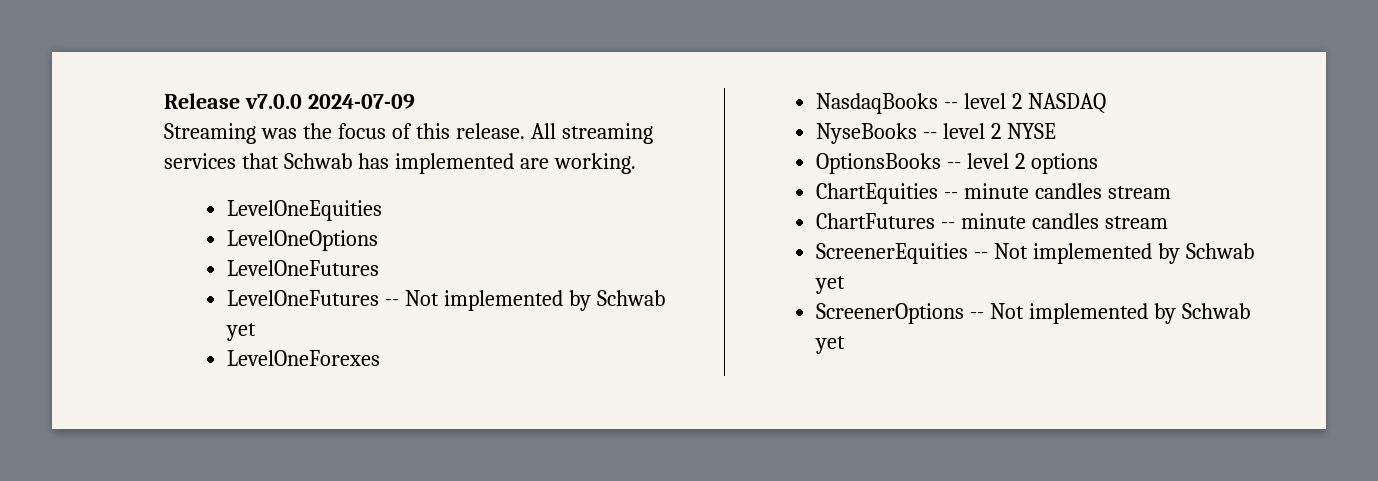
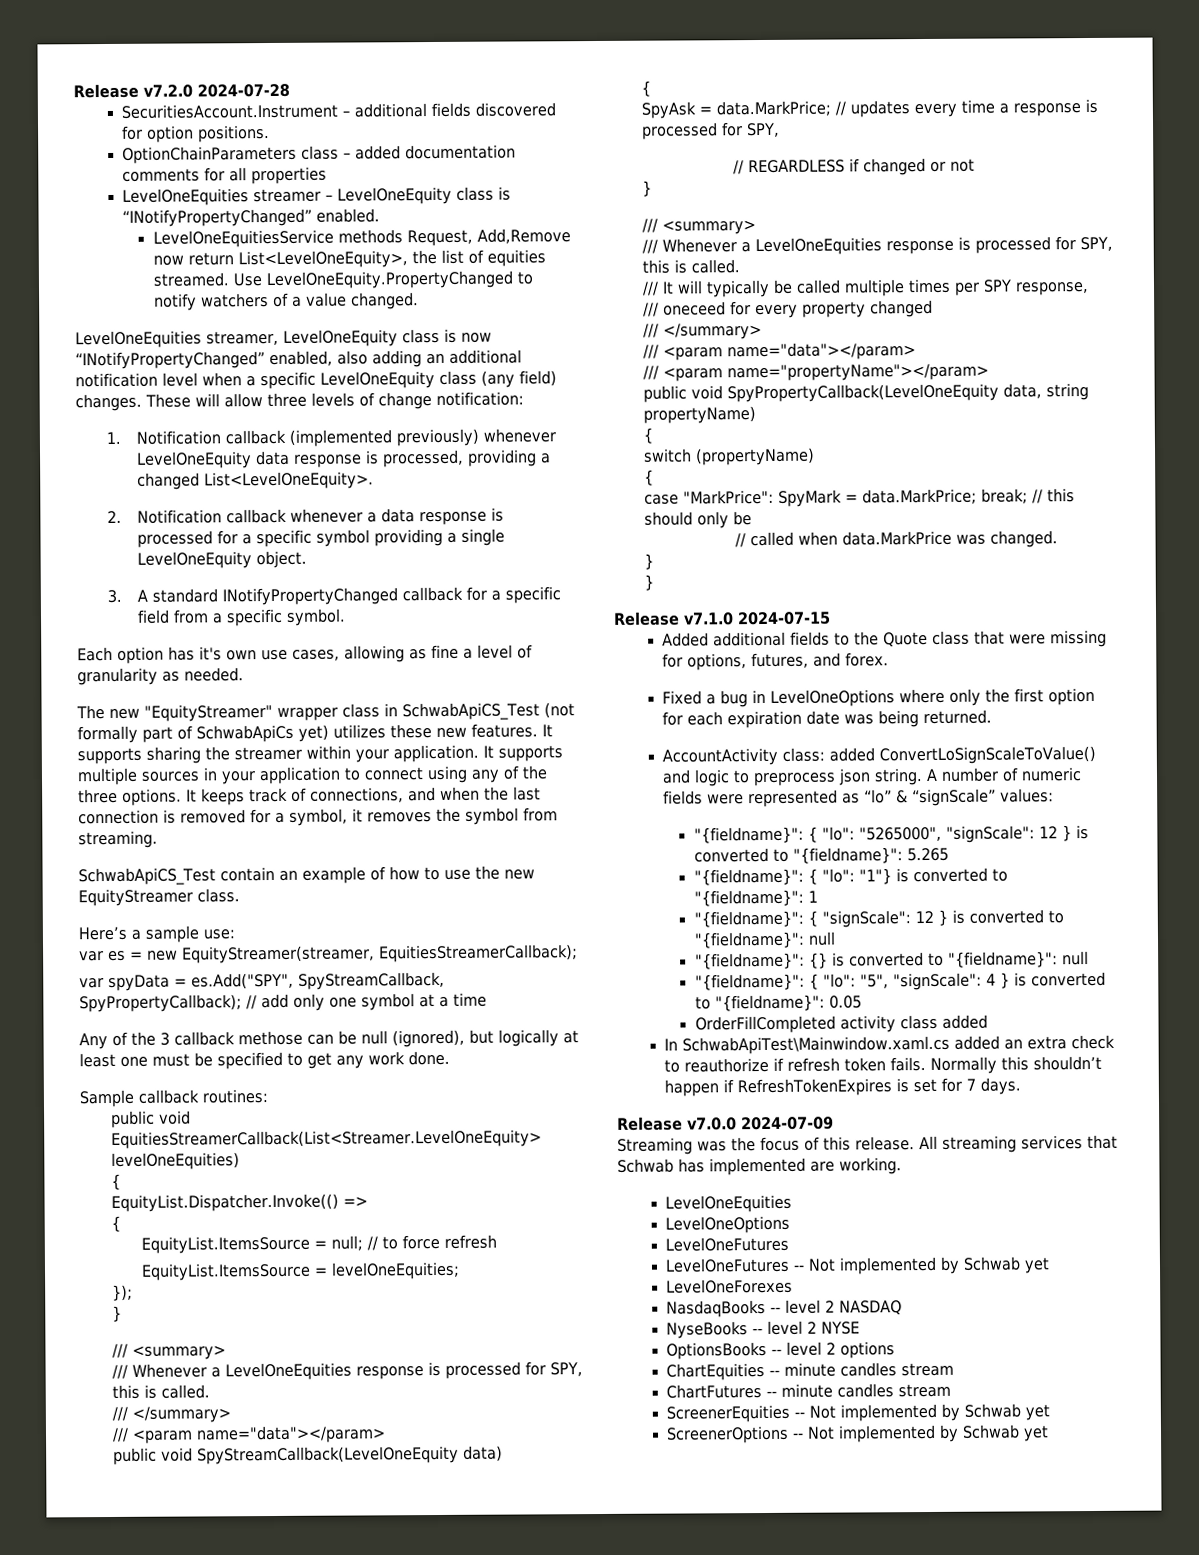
[164,93,240,109] Release -> [73,83,290,99] [121,102,557,119] [122,125,271,143] [122,144,517,164] [122,166,328,185] [122,186,512,206] [122,208,381,227] [152,228,571,248] [152,249,546,269] [152,270,533,290] [153,292,419,311] [75,328,492,349] [75,349,522,370] [75,370,557,390] [75,391,524,412] [105,428,557,447] [137,449,552,469] [137,471,375,490] [106,507,505,526] [137,528,506,548] [137,550,308,569] [106,586,562,606] [137,608,347,627] [77,644,533,664] [77,667,244,686] [76,702,575,722] [77,723,553,744] [77,744,563,765] [77,765,548,786] [78,786,541,806] [78,807,558,826] [78,830,158,849] [78,865,535,886] [78,888,240,907] [78,925,235,943] [79,944,578,964] [79,971,445,992] [79,992,487,1013] [79,1029,579,1050] [79,1050,450,1070] [79,1089,268,1108] [110,1110,191,1128] [110,1129,542,1149] [110,1152,240,1170] [110,1173,121,1190] [110,1193,368,1212] [110,1215,121,1232] [141,1234,498,1254] [141,1261,461,1281] [111,1284,133,1301] [111,1305,122,1322] [111,1343,226,1360] [111,1361,583,1381] [111,1384,210,1399] [111,1406,231,1423] [111,1425,386,1444] [112,1445,503,1465] [640,80,651,97] [640,98,1098,119] [641,122,780,140] [733,157,976,176] [641,180,652,197] [641,218,756,235] [641,236,1113,256] [641,259,740,274] [641,278,1089,298] [642,299,933,319] [642,323,762,340] [642,342,916,361] [642,363,989,382] [642,383,1089,403] [642,406,756,424] [642,427,653,444] [642,447,815,466] [643,469,654,486] [643,488,1075,507] [643,511,752,529] [735,530,1059,548] [643,553,654,570] [643,574,654,591] [613,611,831,626] [662,629,1108,648] [662,652,890,671] [662,687,1096,708] [662,709,993,729] [662,745,1097,766] [662,767,1083,787] [663,788,1055,808] [693,825,1089,844] [693,847,949,864] [693,867,1008,886] [693,889,818,907] [693,909,1064,928] [693,931,836,949] [694,951,1089,970] [694,971,1106,991] [694,994,862,1012] [694,1014,988,1034] [664,1034,1116,1055] [664,1055,1103,1074] [664,1077,1022,1097] [617,1116,683,1131] Release v7.2.0 2024-07-28 // SecuritiesAccount.Instrument – additional fields discovered for option positions. // OptionChainParameters class – added documentation comments for all properties // LevelOneEquities streamer – LevelOneEquity class is “INotifyPropertyChanged” enabled. // LevelOneEquitiesService methods Request, Add,Remove now return List<LevelOneEquity>, the list of equities streamed. Use LevelOneEquity.PropertyChanged to notify watchers of a value changed. // LevelOneEquities streamer, LevelOneEquity class is now “INotifyPropertyChanged” enabled, also adding an additional notification level when a specific LevelOneEquity class (any field) changes. These will allow three levels of change notification: // 1. Notification callback (implemented previously) whenever LevelOneEquity data response is processed, providing a changed List<LevelOneEquity>. // 2. Notification callback whenever a data response is processed for a specific symbol providing a single LevelOneEquity object. // 3. A standard INotifyPropertyChanged callback for a specific field from a specific symbol. // Each option has it's own use cases, allowing as fine a level of granularity as needed. // The new "EquityStreamer" wrapper class in SchwabApiCS_Test (not formally part of SchwabApiCs yet) utilizes these new features. It supports sharing the streamer within your application. It supports multiple sources in your application to connect using any of the three options. It keeps track of connections, and when the last connection is removed for a symbol, it removes the symbol from streaming. // SchwabApiCS_Test contain an example of how to use the new EquityStreamer class. // Here’s a sample use: // var es = new EquityStreamer(streamer, EquitiesStreamerCallback); // var spyData = es.Add("SPY", SpyStreamCallback, SpyPropertyCallback); // add only one symbol at a time // Any of the 3 callback methose can be null (ignored), but logically at least one must be specified to get any work done. // Sample callback routines: // public void EquitiesStreamerCallback(List<Streamer.LevelOneEquity> levelOneEquities) // { // EquityList.Dispatcher.Invoke(() => // { // EquityList.ItemsSource = null; // to force refresh // EquityList.ItemsSource = levelOneEquities; // }); // } // /// <summary> // /// Whenever a LevelOneEquities response is processed for SPY, this is called. // /// </summary> // /// <param name="data"></param> // public void SpyStreamCallback(LevelOneEquity data) // { // SpyAsk = data.MarkPrice; // updates every time a response is processed for SPY, // // REGARDLESS if changed or not // } // /// <summary> // /// Whenever a LevelOneEquities response is processed for SPY, this is called. // /// It will typically be called multiple times per SPY response, // /// oneceed for every property changed // /// </summary> // /// <param name="data"></param> // /// <param name="propertyName"></param> // public void SpyPropertyCallback(LevelOneEquity data, string propertyName) // { // switch (propertyName) // { // case "MarkPrice": SpyMark = data.MarkPrice; break; // this should only be // // called when data.MarkPrice was changed. // } // } // Release v7.1.0 2024-07-15 // Added additional fields to the Quote class that were missing for options, futures, and forex. // Fixed a bug in LevelOneOptions where only the first option for each expiration date was being returned. // AccountActivity class: added ConvertLoSignScaleToValue() and logic to preprocess json string. A number of numeric fields were represented as “lo” & “signScale” values: // "{fieldname}": { "lo": "5265000", "signScale": 12 } is converted to "{fieldname}": 5.265 // "{fieldname}": { "lo": "1"} is converted to "{fieldname}": 1 // "{fieldname}": { "signScale": 12 } is converted to "{fieldname}": null // "{fieldname}": {} is converted to "{fieldname}": null // "{fieldname}": { "lo": "5", "signScale": 4 } is converted to "{fieldname}": 0.05 // OrderFillCompleted activity class added // In SchwabApiTest\Mainwindow.xaml.cs added an extra check to reauthorize if refresh token fails. Normally this shouldn’t happen if RefreshTokenExpires is set for 7 days. // Release

